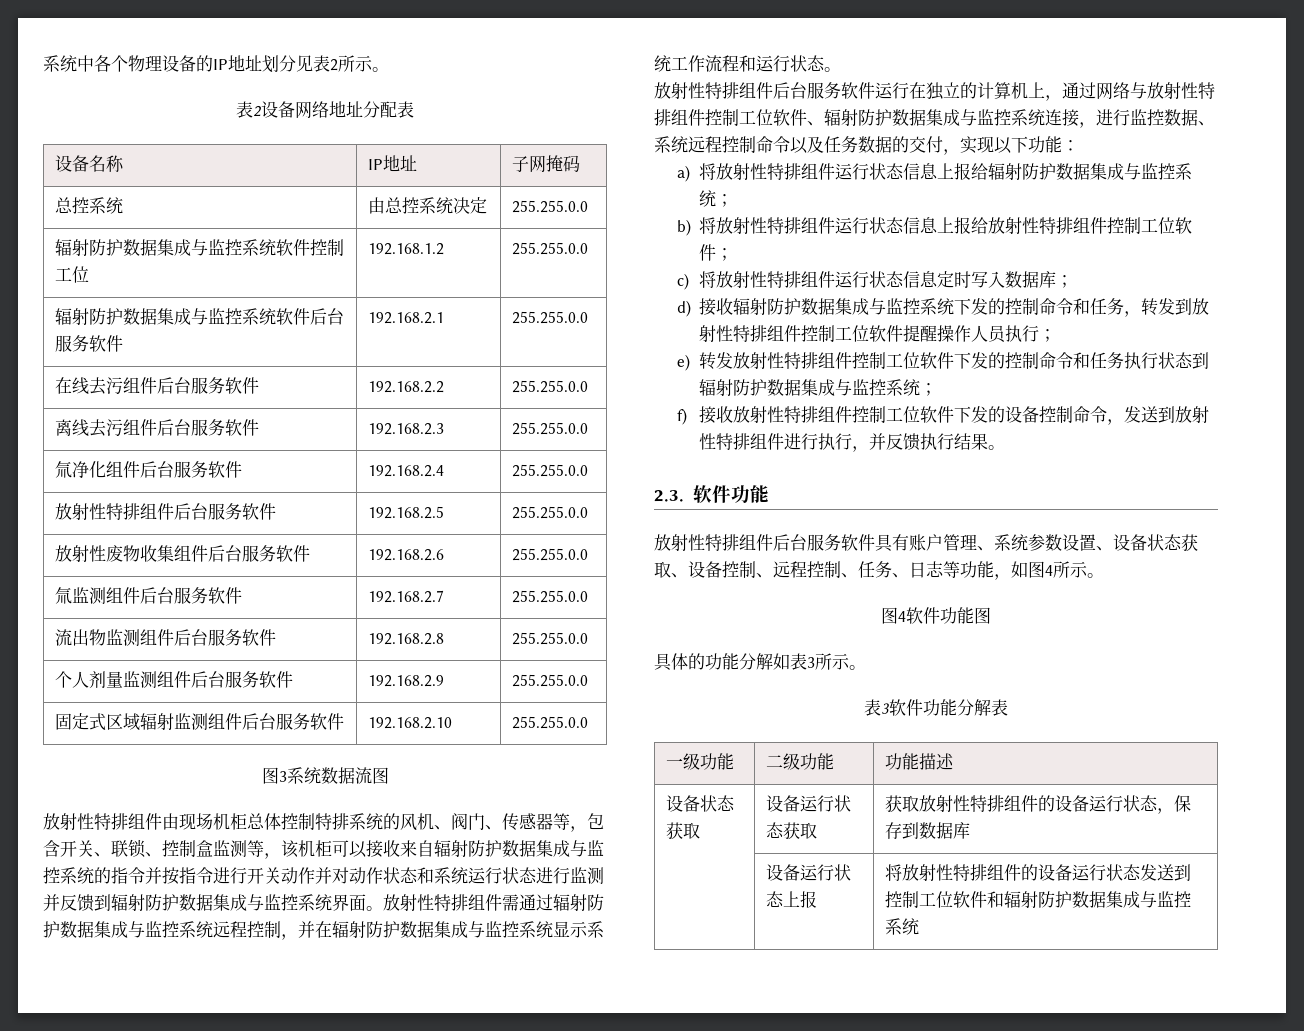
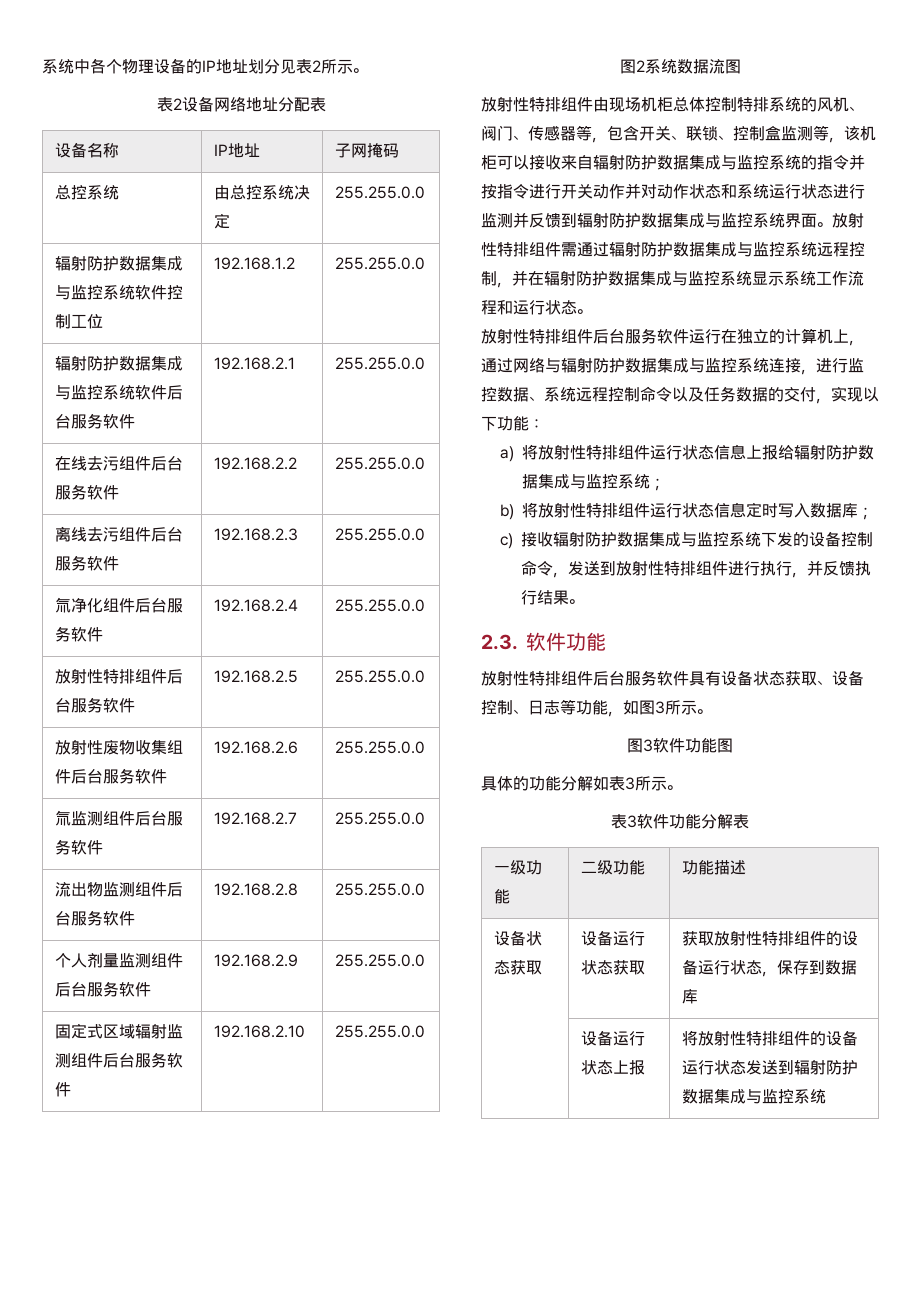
[278,771,287,782] 3 -> [635,60,645,72] 2
[1147,82,1215,100] [654,109,824,126] 放射性特排组件控制工位软件、 -> (561, 365) none
[937,217,1193,235] [699,244,734,261] [676,271,939,290] 上报给放射性特排组件控制工位软件； // c)将放射性特排组件运行状态信息 -> (746, 510) none
[676,300,691,317] d) -> [499,533,513,549] c)
[1005,298,1210,317] [699,325,1057,343] [676,352,1210,371] [699,379,938,396] [676,406,1006,425] 控制命令和任务，转发到放射性特排组件控制工位软件提醒操作人员执行； // e)转发放射性特排组件控制工位软件下发的控制命令和任务执行状态到辐射防护数据集成与监控系统； // f)接收放射性特排组件控制工位软件下发的 -> (809, 539) none
[909,534,1113,551] 账户管理、系统参数设置、 -> (721, 678) none
[773,561,909,578] 远程控制、任务、 -> (528, 711) none
[1045,565,1053,576] 4 -> [655,701,665,714] 3
[898,611,906,622] 4 -> [643,739,653,752] 3
[885,891,1005,908] 控制工位软件和 -> (794, 1067) none

